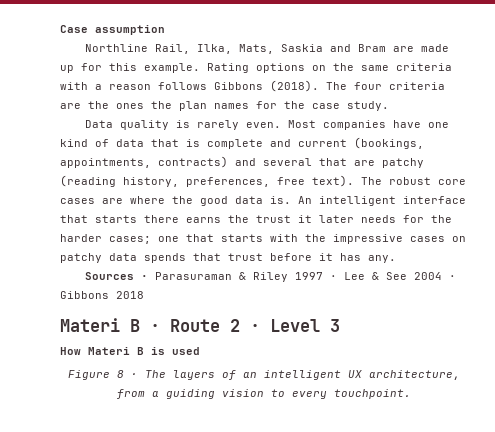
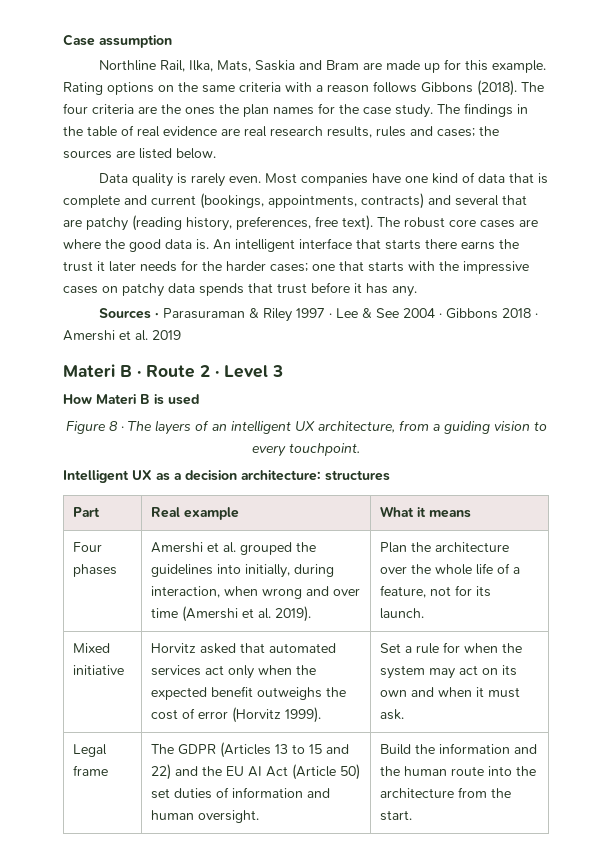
(389, 106) none -> [437,103,528,117] [63,125,499,138] [63,148,216,159] The findings in the table of real evidence are real research results, rules and cases; the sources are listed below.
(144, 295) none -> [534,313,538,318] [63,330,181,341] · Amershi et al. 2019
(411, 394) none -> [63,470,390,483] [73,507,101,517] [151,507,240,520] [380,506,472,518] [73,542,103,552] [73,564,118,577] [151,542,317,555] [151,564,335,578] [151,586,361,599] [151,606,312,622] [380,542,510,553] [380,563,521,575] [380,585,492,598] [380,608,425,619] [73,643,111,653] [73,665,125,675] [151,643,337,654] [151,665,317,679] [151,686,347,700] [151,707,322,723] [380,642,523,654] [380,665,518,679] [380,687,521,698] [380,709,405,720] [73,744,108,757] [73,765,109,776] [151,742,350,758] [151,764,361,780] [151,787,331,799] [151,810,260,823] [380,743,538,755] [380,766,537,776] [380,787,512,798] [380,810,413,821] // Intelligent UX as a decision architecture: structures // Part | Real example | What it means // Four phases | Amershi et al. grouped the guidelines into initially, during interaction, when wrong and over time (Amershi et al. 2019). | Plan the architecture over the whole life of a feature, not for its launch. // Mixed initiative | Horvitz asked that automated services act only when the expected benefit outweighs the cost of error (Horvitz 1999). | Set a rule for when the system may act on its own and when it must ask. // Legal frame | The GDPR (Articles 13 to 15 and 22) and the EU AI Act (Article 50) set duties of information and human oversight. | Build the information and the human route into the architecture from the start.

